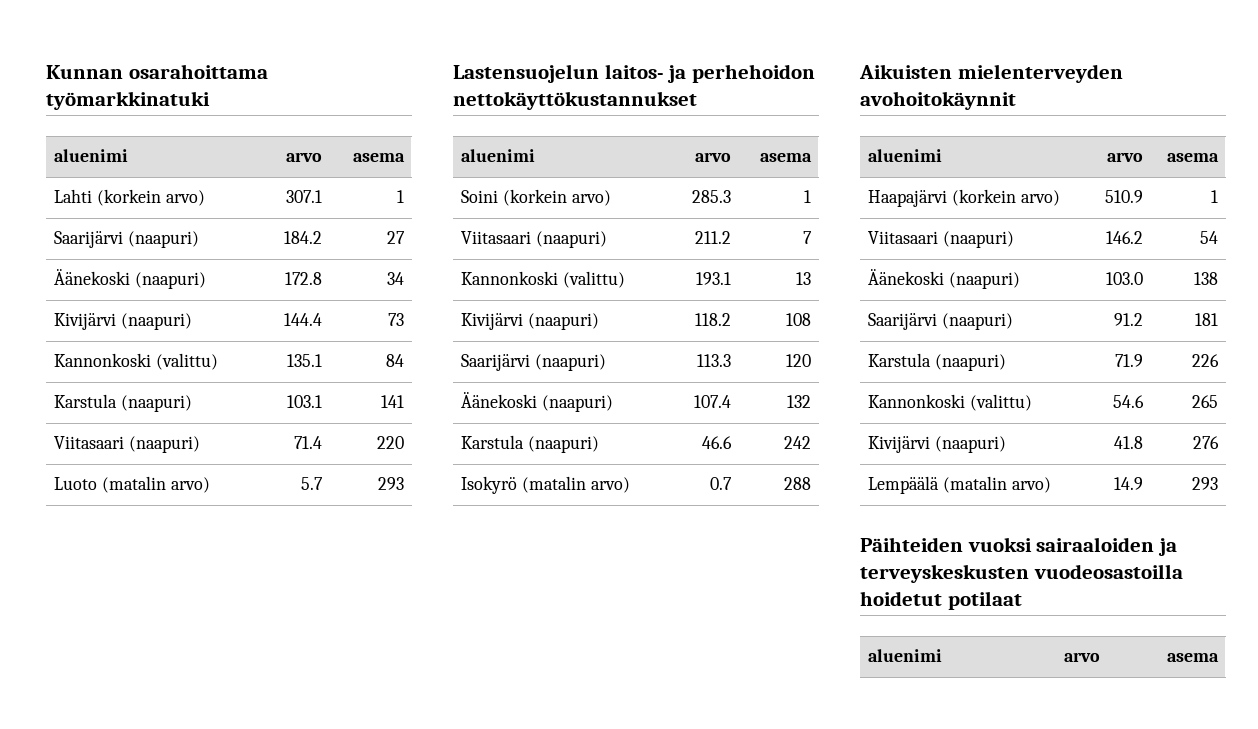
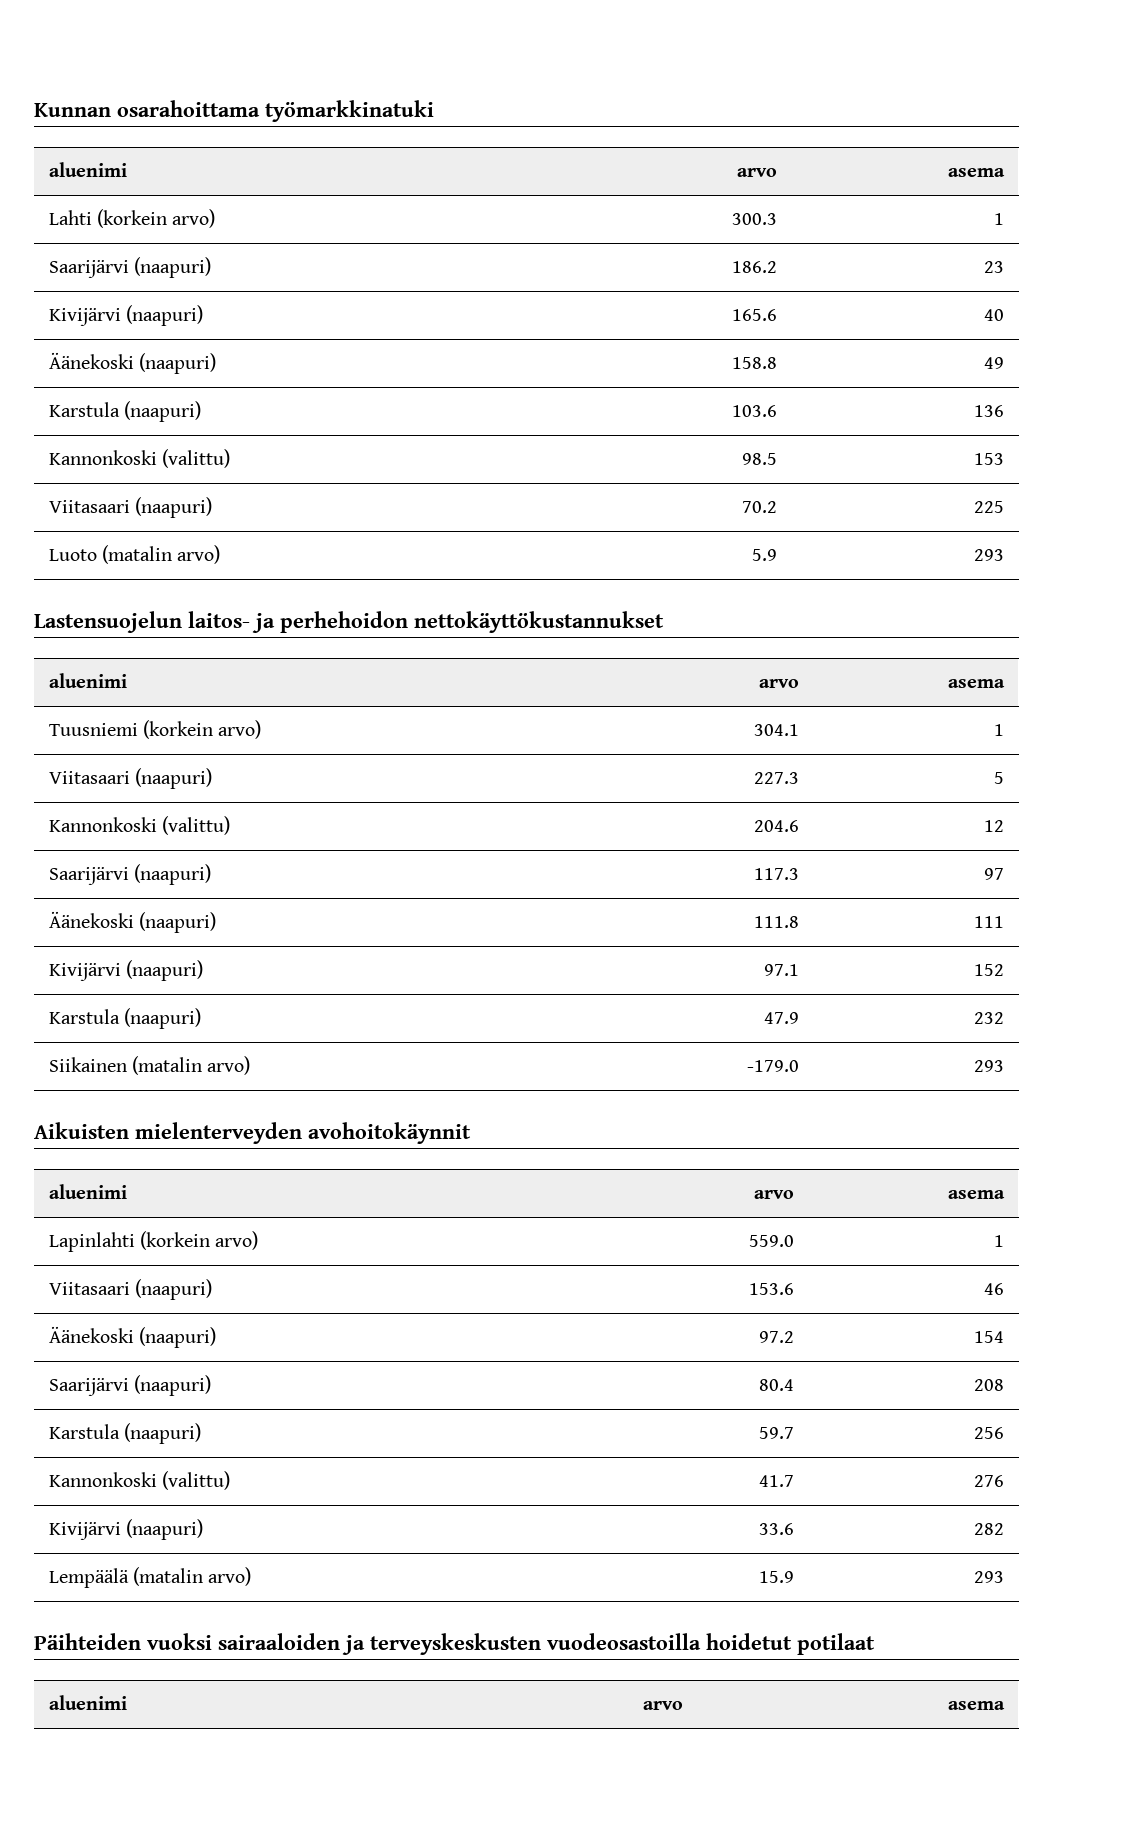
[285,190,322,203] 307.1 -> [732,213,778,225] 300.3
[283,231,322,244] [386,231,405,244] [54,269,207,289] [284,272,322,285] [386,272,404,285] [54,313,193,330] [283,313,322,326] [387,313,404,326] [54,353,219,370] [286,354,322,367] [385,354,404,367] [54,394,193,412] [286,395,322,408] [380,395,404,408] [54,436,201,453] [293,436,322,449] [376,436,404,449] 184.2 | 27 // Äänekoski (naapuri) | 172.8 | 34 // Kivijärvi (naapuri) | 144.4 | 73 // Kannonkoski (valittu) | 135.1 | 84 // Karstula (naapuri) | 103.1 | 141 // Viitasaari (naapuri) | 71.4 | 220 -> [732,261,778,273] [984,261,1005,273] [48,305,203,326] [732,309,778,321] [984,309,1005,321] [48,352,216,374] [732,357,778,369] [984,357,1005,369] [48,401,201,422] [732,405,778,417] [974,405,1005,417] [48,449,230,468] [742,453,778,465] [974,453,1005,465] [48,497,212,518] [742,501,778,513] [974,501,1005,513] 186.2 | 23 // Kivijärvi (naapuri) | 165.6 | 40 // Äänekoski (naapuri) | 158.8 | 49 // Karstula (naapuri) | 103.6 | 136 // Kannonkoski (valittu) | 98.5 | 153 // Viitasaari (naapuri) | 70.2 | 225
[300,477,323,490] 5.7 -> [752,549,778,561] 5.9
[461,189,611,206] [691,190,731,203] [803,190,811,203] [461,231,608,248] [694,231,731,244] [802,231,812,244] [461,271,626,288] [695,272,731,285] [795,272,811,285] [461,313,600,330] [694,313,731,326] [785,313,811,326] [461,354,607,371] [696,354,731,367] [785,354,811,367] [461,392,614,412] [693,395,731,408] [786,395,811,408] [461,435,600,453] [701,436,732,449] [783,436,811,449] [461,476,630,494] [709,477,732,490] [783,477,811,490] Soini (korkein arvo) | 285.3 | 1 // Viitasaari (naapuri) | 211.2 | 7 // Kannonkoski (valittu) | 193.1 | 13 // Kivijärvi (naapuri) | 118.2 | 108 // Saarijärvi (naapuri) | 113.3 | 120 // Äänekoski (naapuri) | 107.4 | 132 // Karstula (naapuri) | 46.6 | 242 // Isokyrö (matalin arvo) | 0.7 | 288 -> [48,720,262,739] [754,724,800,736] [994,724,1005,736] [48,768,212,789] [754,772,800,784] [994,772,1005,784] [48,816,230,835] [754,820,800,832] [984,820,1005,832] [48,864,211,885] [754,868,800,880] [984,868,1005,880] [48,911,216,933] [754,916,800,928] [974,916,1005,928] [48,960,203,981] [764,964,800,976] [974,964,1005,976] [48,1008,201,1029] [764,1012,800,1024] [974,1012,1005,1024] [48,1056,251,1075] [747,1060,800,1072] [974,1060,1005,1072] Tuusniemi (korkein arvo) | 304.1 | 1 // Viitasaari (naapuri) | 227.3 | 5 // Kannonkoski (valittu) | 204.6 | 12 // Saarijärvi (naapuri) | 117.3 | 97 // Äänekoski (naapuri) | 111.8 | 111 // Kivijärvi (naapuri) | 97.1 | 152 // Karstula (naapuri) | 47.9 | 232 // Siikainen (matalin arvo) | -179.0 | 293
[868,189,1060,207] [1104,190,1143,203] [1210,190,1218,203] [868,231,1015,248] [1105,231,1143,244] [1199,231,1218,244] [868,269,1021,289] [1105,272,1143,285] [1193,272,1218,285] [868,313,1014,330] [1113,313,1143,326] [1194,313,1218,326] [868,353,1007,371] [1114,354,1143,367] [1191,354,1219,367] [868,394,1033,411] [1112,395,1144,408] [1191,395,1218,408] [868,436,1007,453] [1113,436,1143,449] [1192,436,1219,449] Haapajärvi (korkein arvo) | 510.9 | 1 // Viitasaari (naapuri) | 146.2 | 54 // Äänekoski (naapuri) | 103.0 | 138 // Saarijärvi (naapuri) | 91.2 | 181 // Karstula (naapuri) | 71.9 | 226 // Kannonkoski (valittu) | 54.6 | 265 // Kivijärvi (naapuri) | 41.8 | 276 -> [48,1231,259,1252] [749,1235,795,1247] [994,1235,1005,1247] [48,1279,212,1300] [749,1283,795,1295] [984,1283,1005,1295] [48,1326,216,1348] [759,1331,795,1343] [974,1331,1005,1343] [48,1375,211,1396] [759,1379,795,1391] [974,1379,1005,1391] [48,1423,201,1444] [759,1427,795,1439] [974,1427,1005,1439] [48,1471,230,1490] [759,1475,795,1487] [974,1475,1005,1487] [48,1519,203,1540] [759,1523,795,1535] [974,1523,1005,1535] Lapinlahti (korkein arvo) | 559.0 | 1 // Viitasaari (naapuri) | 153.6 | 46 // Äänekoski (naapuri) | 97.2 | 154 // Saarijärvi (naapuri) | 80.4 | 208 // Karstula (naapuri) | 59.7 | 256 // Kannonkoski (valittu) | 41.7 | 276 // Kivijärvi (naapuri) | 33.6 | 282
[1113,477,1143,490] 14.9 -> [759,1571,795,1583] 15.9

